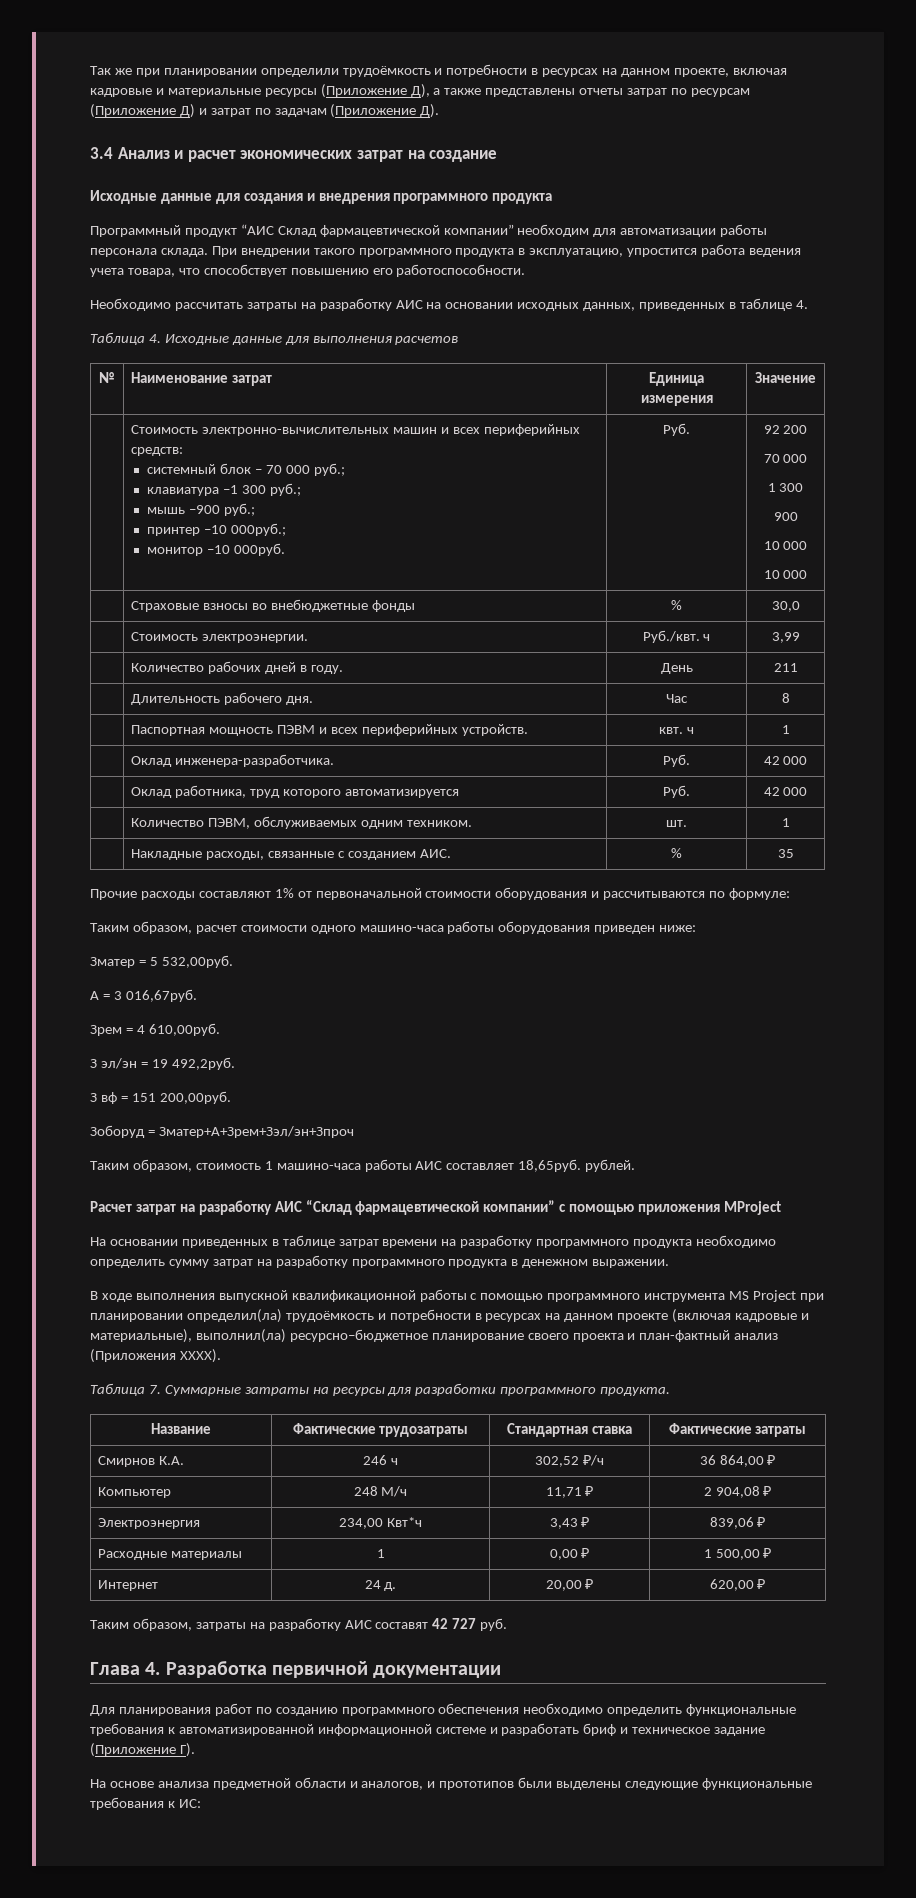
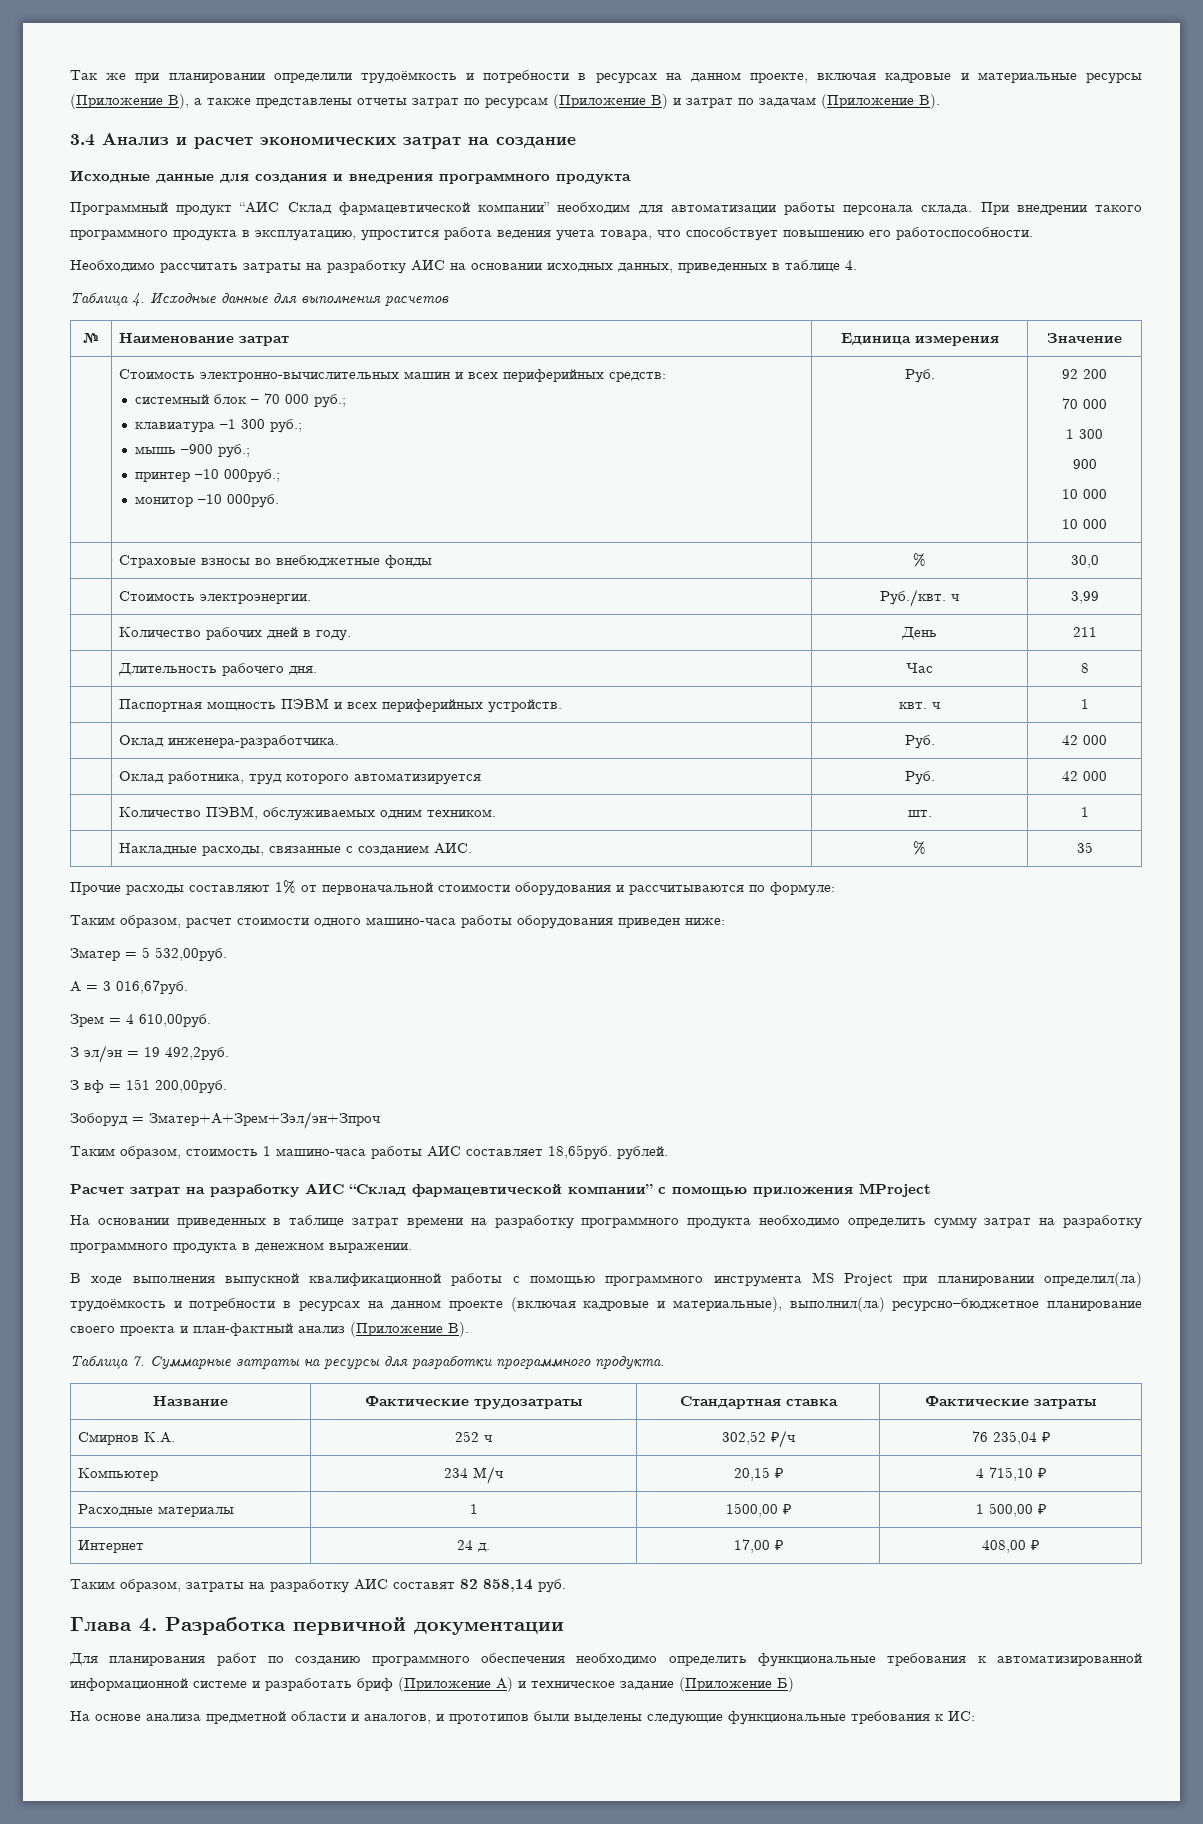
[410,84,430,98] Д), -> [168,94,189,109] В),
[179,104,195,118] Д) -> [651,94,668,109] В)
[420,104,440,118] Д). -> [919,94,940,109] В).
[90,1349,221,1363] (Приложения ХХХХ). -> [350,1322,469,1337] (Приложение В).
[363,1455,388,1465] 246 -> [454,1431,479,1442] 252
[699,1455,764,1467] 36 864,00 -> [971,1431,1037,1445] 76 235,04
[353,1486,378,1496] 248 -> [443,1468,468,1478] 234
[545,1486,594,1498] [703,1486,772,1498] [98,1518,201,1529] [339,1517,422,1529] [549,1517,590,1529] [709,1517,754,1529] 11,71 ₽ | 2 904,08 ₽ // Электроэнергия | 234,00 Квт*ч | 3,43 ₽ | 839,06 -> [733,1467,783,1481] [975,1467,1033,1481] 20,15 ₽ | 4 715,10
[549,1549,578,1560] 0,00 -> [725,1503,778,1517] 1500,00
[545,1579,594,1591] [709,1579,754,1591] 20,00 ₽ | 620,00 -> [733,1539,783,1553] [982,1540,1026,1553] 17,00 ₽ | 408,00
[432,1618,477,1629] 42 727 -> [460,1579,533,1592] 82 858,14
(617, 1729) none -> [398,1677,513,1692] (Приложение А)
[179,1743,195,1757] Г). -> [777,1677,794,1692] Б)

